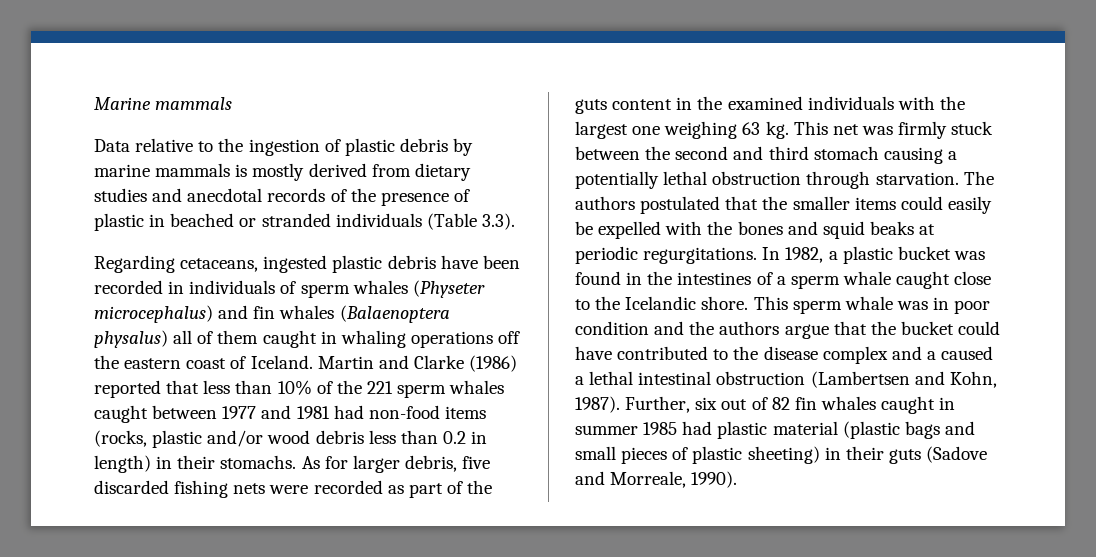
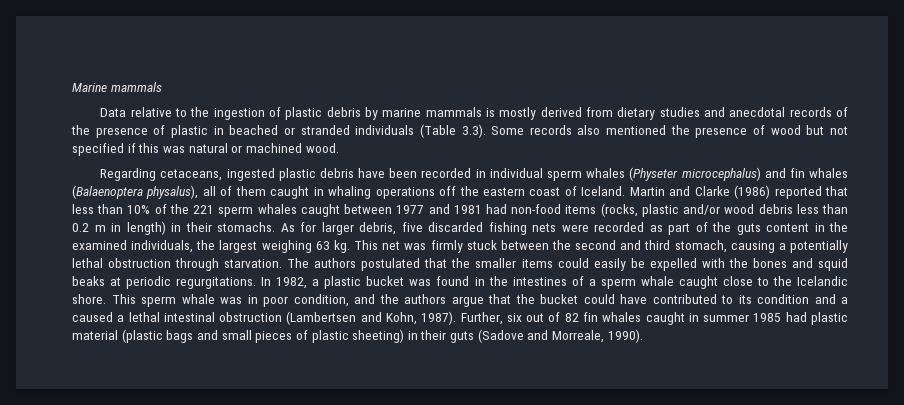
(515, 221) none -> [491,125,848,138] [72,143,339,156] Some records also mentioned the presence of wood but not specified if this was natural or machined wood.
[189,280,297,294] individuals of -> [489,168,543,178] individual
[94,330,168,348] physalus) -> [146,185,199,199] physalus),
(466, 437) none -> [94,225,106,232] m
[807,96,935,110] individuals with -> [131,240,194,253] individuals,
[632,126,661,135] one -> (258, 246) none
[813,146,879,160] stomach -> [674,240,727,253] stomach,
[575,321,649,335] condition -> [293,294,349,307] condition,
[733,346,888,364] the disease complex -> [738,294,809,304] its condition

